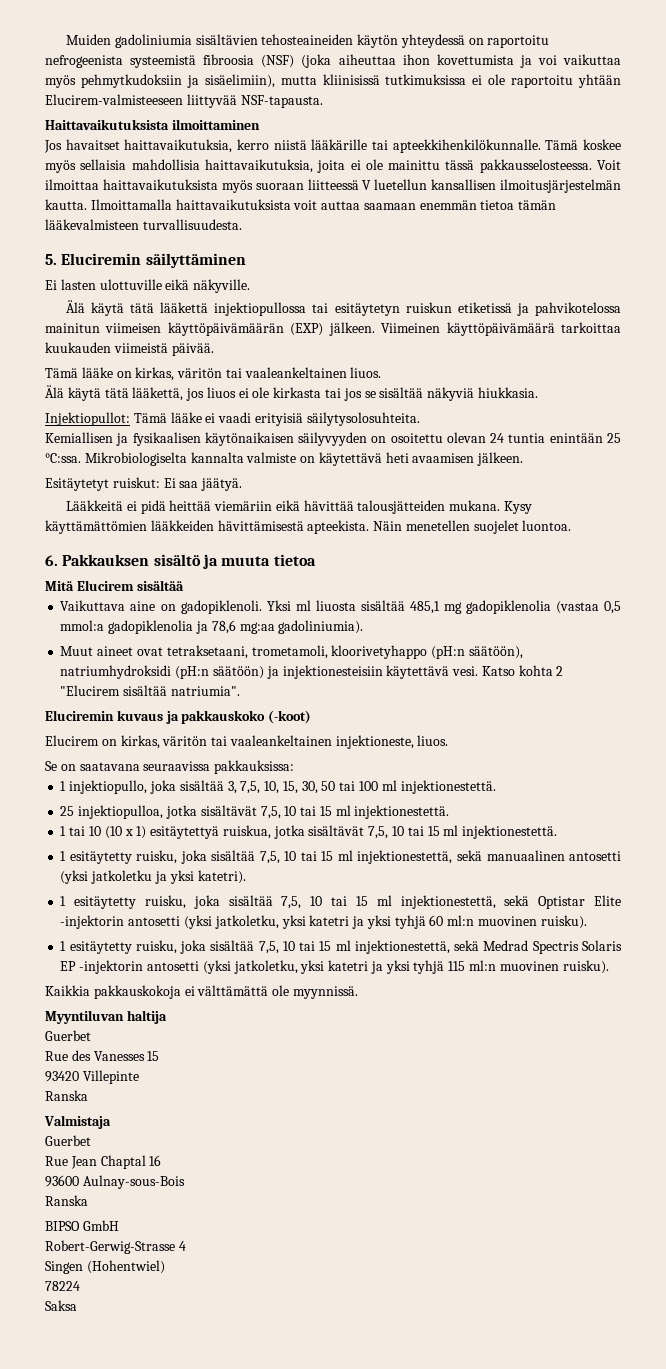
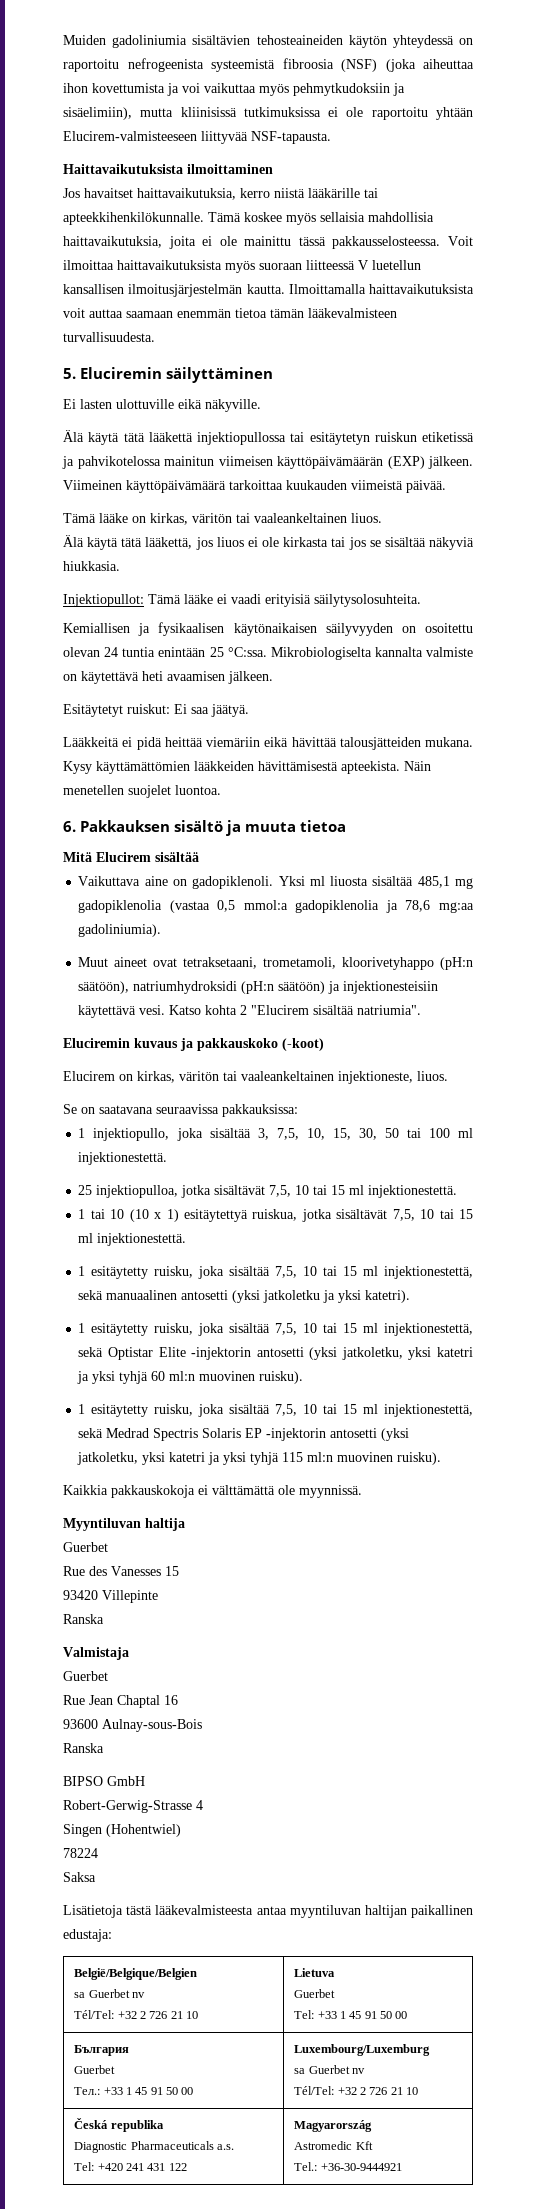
(77, 1305) none -> [63,1905,473,1918] [63,1929,112,1942] [74,1968,198,1980] [74,1989,145,1998] [74,2010,198,2019] [294,1968,336,1977] [294,1989,336,1998] [294,2010,408,2019] [74,2045,130,2056] [74,2065,116,2074] [74,2087,194,2095] [294,2044,431,2056] [294,2065,365,2074] [294,2086,418,2095] [74,2118,164,2132] [74,2141,234,2153] [74,2162,187,2171] [294,2120,373,2132] [294,2141,373,2150] [294,2162,402,2171] // Lisätietoja tästä lääkevalmisteesta antaa myyntiluvan haltijan paikallinen edustaja: // België/Belgique/Belgien // sa Guerbet nv // Tél/Tel: +32 2 726 21 10 | Lietuva // Guerbet // Tel: +33 1 45 91 50 00 // България // Guerbet // Teл.: +33 1 45 91 50 00 | Luxembourg/Luxemburg // sa Guerbet nv // Tél/Tel: +32 2 726 21 10 // Česká republika // Diagnostic Pharmaceuticals a.s. // Tel: +420 241 431 122 | Magyarország // Astromedic Kft // Tel.: +36-30-9444921

